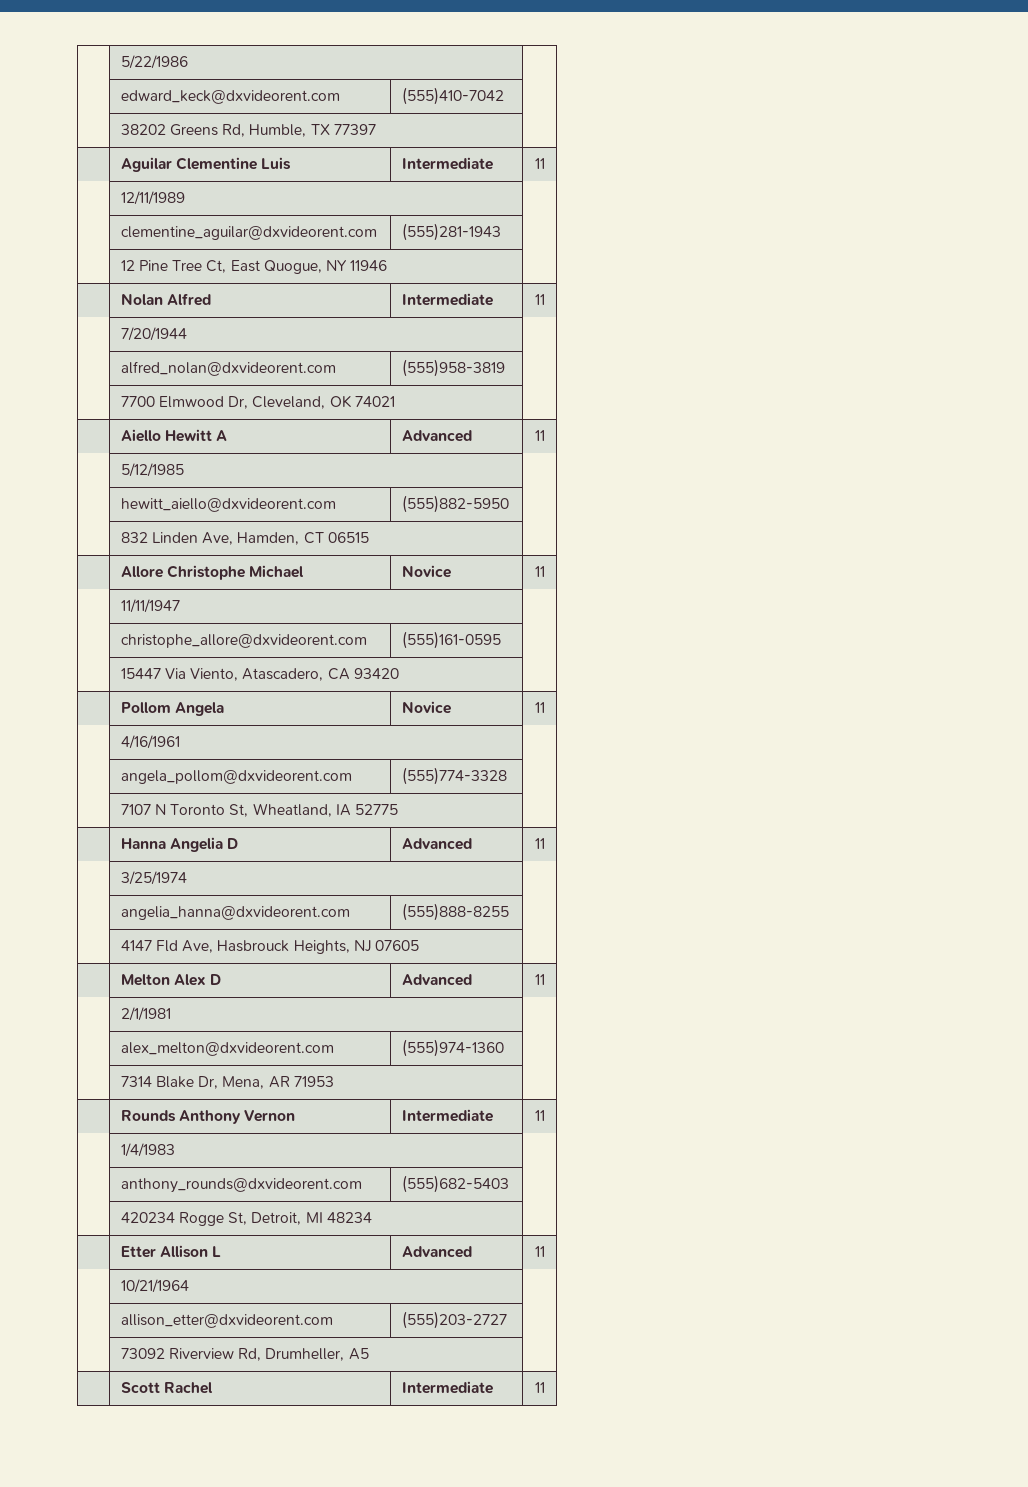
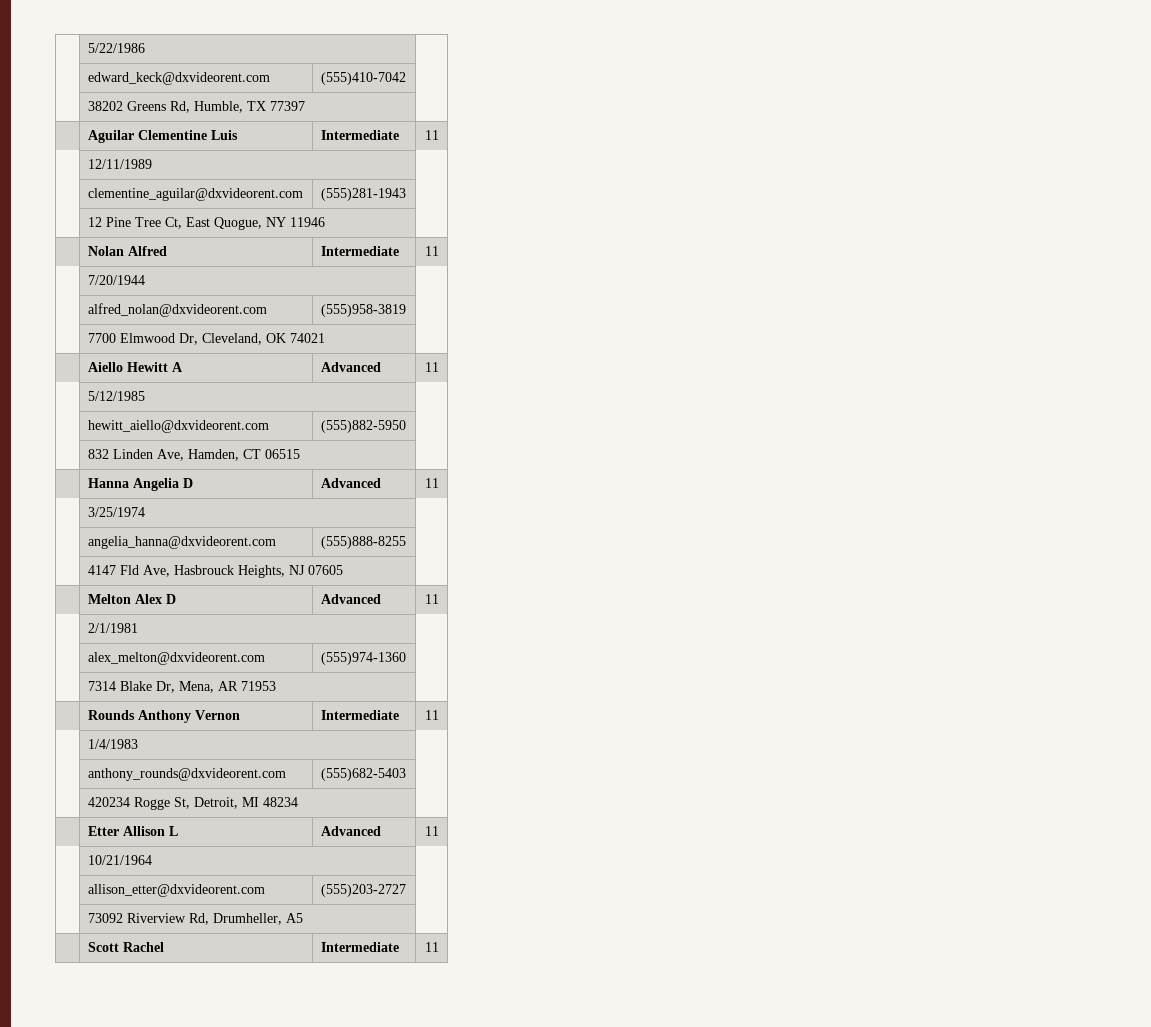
[120,565,305,580] [401,565,451,578] [534,566,545,577] [120,599,180,613] [120,634,367,648] [401,631,501,649] [120,668,399,681] [120,702,225,716] [401,701,451,714] [534,702,545,713] [120,735,180,749] [120,770,352,784] [401,767,507,785] [120,803,399,817] // | Allore Christophe Michael | Novice | 11 // | 11/11/1947 | // | christophe_allore@dxvideorent.com | (555)161-0595 | // | 15447 Via Viento, Atascadero, CA 93420 | // | Pollom Angela | Novice | 11 // | 4/16/1961 | // | angela_pollom@dxvideorent.com | (555)774-3328 | // | 7107 N Toronto St, Wheatland, IA 52775 | -> (300, 454) none

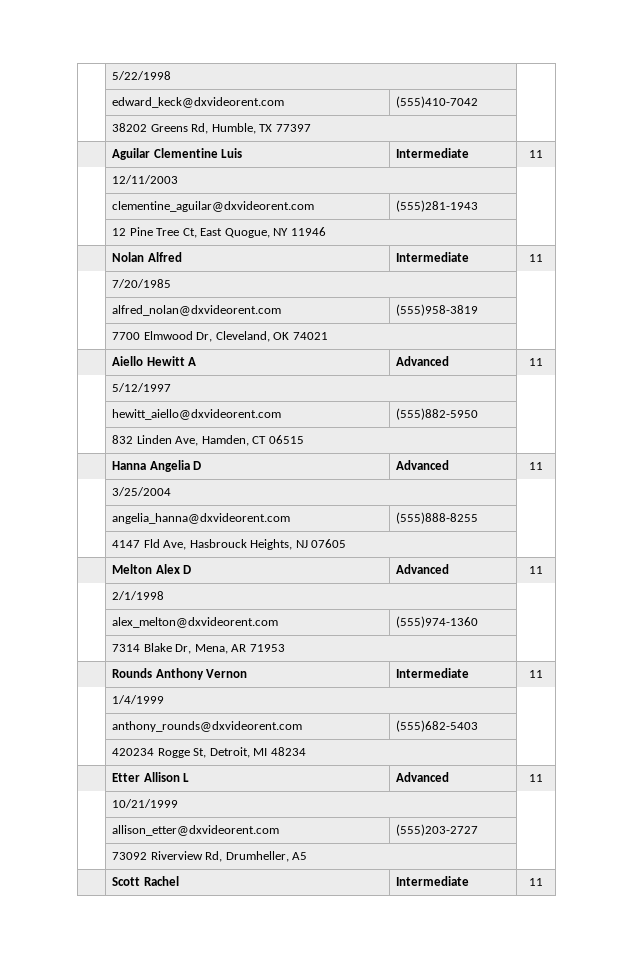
[87,43,145,53] | 5/22/1986 -> [112,71,172,80] | 5/22/1998
[87,159,152,169] 12/11/1989 -> [112,175,179,184] 12/11/2003
[87,275,145,285] 7/20/1944 -> [112,279,172,288] 7/20/1985
[87,391,145,401] 5/12/1985 -> [112,383,172,392] 5/12/1997
[87,507,145,517] 3/25/1974 -> [112,487,172,496] 3/25/2004
[87,623,138,633] 2/1/1981 -> [112,591,165,600] 2/1/1998
[87,739,138,749] 1/4/1983 -> [112,695,165,704] 1/4/1999
[87,855,152,865] 10/21/1964 -> [112,799,179,808] 10/21/1999

